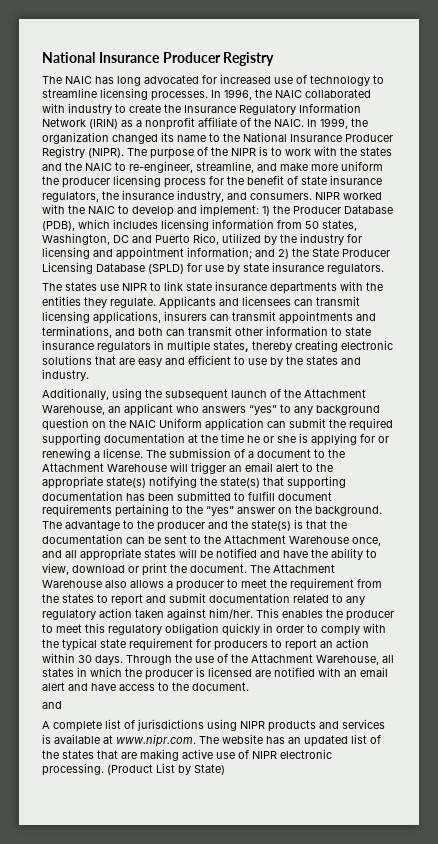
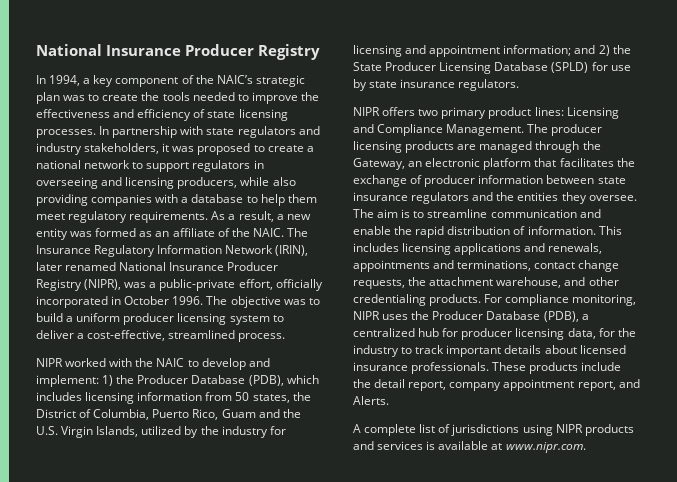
[42,74,384,86] [42,88,371,101] [42,103,361,115] [42,117,368,130] [42,132,393,144] [42,146,392,159] [42,161,383,173] [42,175,382,188] [42,190,312,202] The NAIC has long advocated for increased use of technology to streamline licensing processes. In 1996, the NAIC collaborated with industry to create the Insurance Regulatory Information Network (IRIN) as a nonprofit affiliate of the NAIC. In 1999, the organization changed its name to the National Insurance Producer Registry (NIPR). The purpose of the NIPR is to work with the states and the NAIC to re-engineer, streamline, and make more uniform the producer licensing process for the benefit of state insurance regulators, the insurance industry, and consumers. -> [36,75,305,87] [36,92,319,104] [36,109,288,121] [36,126,320,138] [36,143,314,155] [36,160,264,172] [36,177,296,189] [36,194,317,206] [36,211,311,223] [36,228,308,240] [36,245,309,257] [36,262,279,271] [36,279,323,291] [36,296,320,308] [36,313,284,325] [36,330,286,342] In 1994, a key component of the NAIC’s strategic plan was to create the tools needed to improve the effectiveness and efficiency of state licensing processes. In partnership with state regulators and industry stakeholders, it was proposed to create a national network to support regulators in overseeing and licensing producers, while also providing companies with a database to help them meet regulatory requirements. As a result, a new entity was formed as an affiliate of the NAIC. The Insurance Regulatory Information Network (IRIN), later renamed National Insurance Producer Registry (NIPR), was a public-private effort, officially incorporated in October 1996. The objective was to build a uniform producer licensing system to deliver a cost-effective, streamlined process. //
[42,233,219,245] Washington, DC and Puerto Rico, -> [292,392,311,401] [36,409,301,420] [36,426,139,438] the District of Columbia, Puerto Rico, Guam and the U.S. Virgin Islands,
[42,281,383,294] [42,296,360,309] [42,311,376,324] [42,326,371,338] [42,340,393,353] [42,355,361,367] [42,369,89,381] [42,388,366,401] [42,403,380,416] [42,418,393,431] [42,433,389,446] [42,448,345,460] [42,462,333,474] [42,476,346,489] [42,491,332,501] [42,504,382,517] [42,519,347,532] [42,534,381,546] [42,548,377,561] [42,563,335,576] [42,578,382,591] [42,593,365,606] [42,608,394,621] [42,623,386,636] [42,638,369,651] [42,653,394,665] [42,667,388,680] [42,682,249,691] [42,701,62,709] The states use NIPR to link state insurance departments with the entities they regulate. Applicants and licensees can transmit licensing applications, insurers can transmit appointments and terminations, and both can transmit other information to state insurance regulators in multiple states, thereby creating electronic solutions that are easy and efficient to use by the states and industry. // Additionally, using the subsequent launch of the Attachment Warehouse, an applicant who answers “yes” to any background question on the NAIC Uniform application can submit the required supporting documentation at the time he or she is applying for or renewing a license. The submission of a document to the Attachment Warehouse will trigger an email alert to the appropriate state(s) notifying the state(s) that supporting documentation has been submitted to fulfill document requirements pertaining to the “yes” answer on the background. The advantage to the producer and the state(s) is that the documentation can be sent to the Attachment Warehouse once, and all appropriate states will be notified and have the ability to view, download or print the document. The Attachment Warehouse also allows a producer to meet the requirement from the states to report and submit documentation related to any regulatory action taken against him/her. This enables the producer to meet this regulatory obligation quickly in order to comply with the typical state requirement for producers to report an action within 30 days. Through the use of the Attachment Warehouse, all states in which the producer is licensed are notified with an email alert and have access to the document. // and -> [353,107,619,119] [353,124,603,136] [353,141,601,153] [353,158,635,170] [353,175,626,187] [353,192,637,204] [353,209,601,218] [353,226,622,238] [353,243,603,255] [353,260,620,272] [353,277,619,289] [353,294,637,306] [353,311,589,322] [353,328,636,340] [353,345,626,357] [353,362,622,374] [353,379,640,391] [353,396,389,405] NIPR offers two primary product lines: Licensing and Compliance Management. The producer licensing products are managed through the Gateway, an electronic platform that facilitates the exchange of producer information between state insurance regulators and the entities they oversee. The aim is to streamline communication and enable the rapid distribution of information. This includes licensing applications and renewals, appointments and terminations, contact change requests, the attachment warehouse, and other credentialing products. For compliance monitoring, NIPR uses the Producer Database (PDB), a centralized hub for producer licensing data, for the industry to track important details about licensed insurance professionals. These products include the detail report, company appointment report, and Alerts.
[199,734,381,747] [42,749,332,761] [42,763,225,776] The website has an updated list of the states that are making active use of NIPR electronic processing. (Product List by State) -> (586, 447) none

